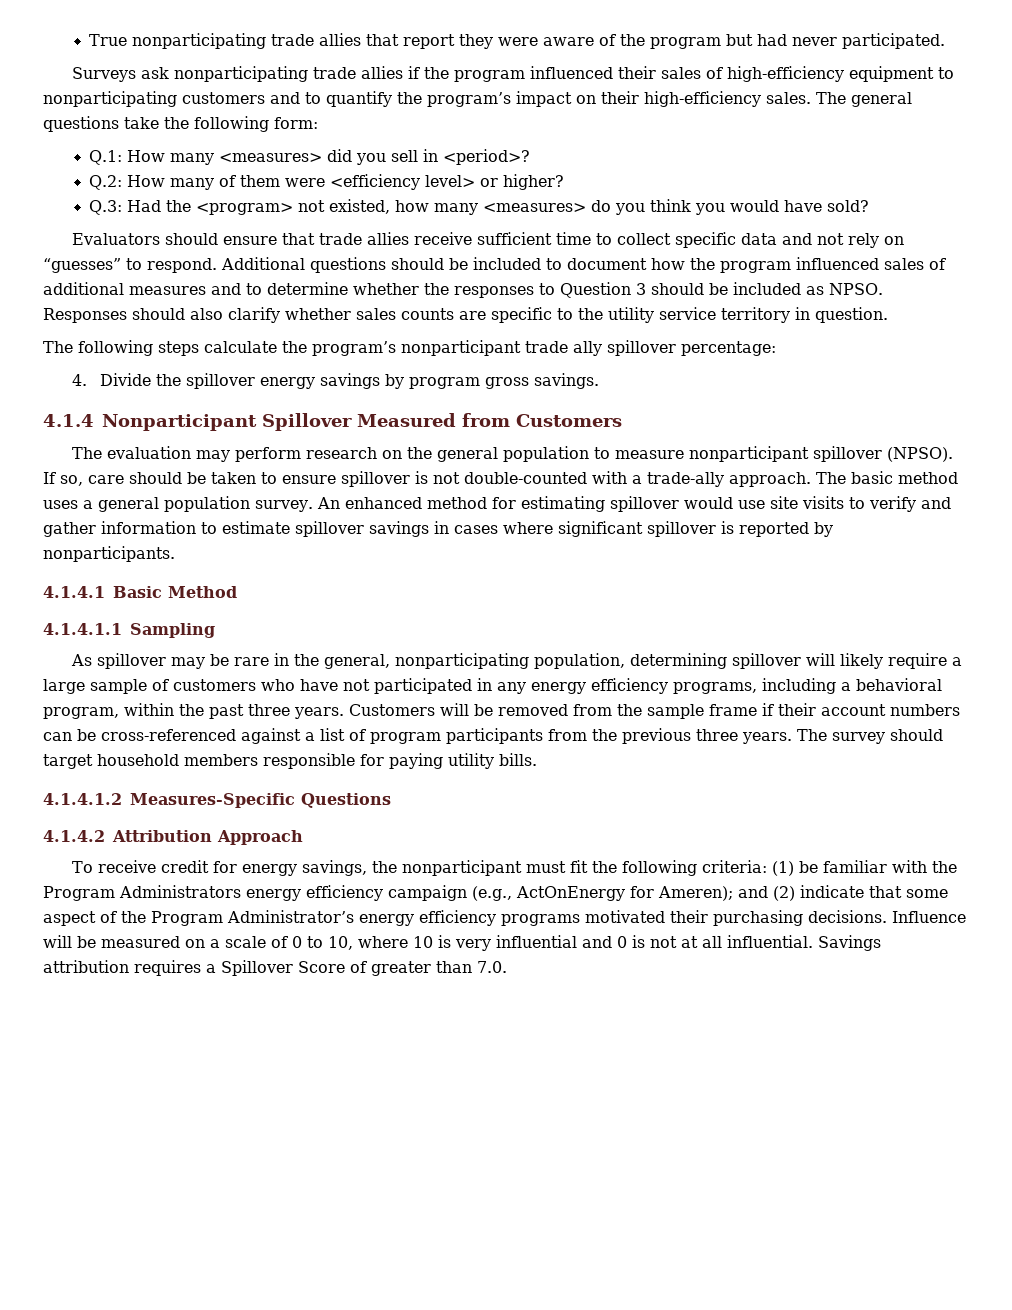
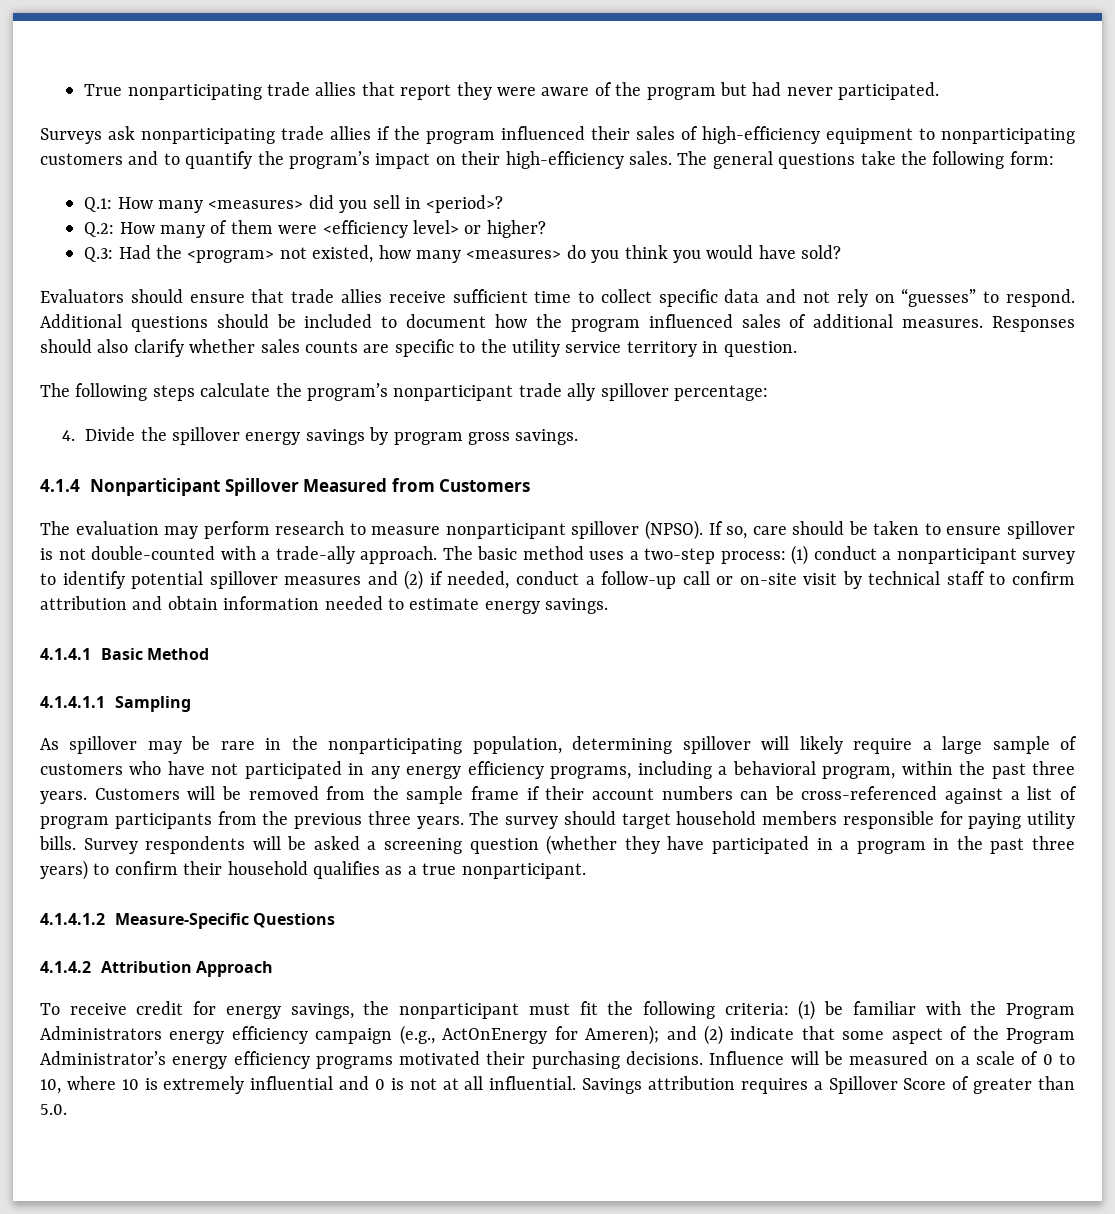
[129,282,883,298] measures and to determine whether the responses to Question 3 should be included as NPSO. -> [902,319,984,328] measures.
[382,446,590,462] on the general population -> (345, 528) none
[98,496,951,512] [43,521,833,537] [43,546,175,562] general population survey. An enhanced method for estimating spillover would use site visits to verify and gather information to estimate spillover savings in cases where significant spillover is reported by nonparticipants. -> [644,545,1075,565] [40,570,1075,590] [40,596,609,614] two-step process: (1) conduct a nonparticipant survey to identify potential spillover measures and (2) if needed, conduct a follow-up call or on-site visit by technical staff to confirm attribution and obtain information needed to estimate energy savings.
[324,654,391,669] general, -> (318, 743) none
(537, 759) none -> [83,835,1075,855] [40,860,586,880] Survey respondents will be asked a screening question (whether they have participated in a program in the past three years) to confirm their household qualifies as a true nonparticipant.
[130,793,295,808] Measures-Specific -> [115,913,249,929] Measure-Specific
[455,939,491,951] very -> [163,1076,245,1094] extremely
[477,961,507,973] 7.0. -> [40,1104,67,1115] 5.0.

